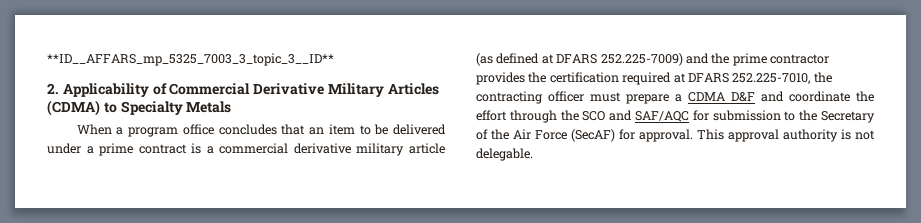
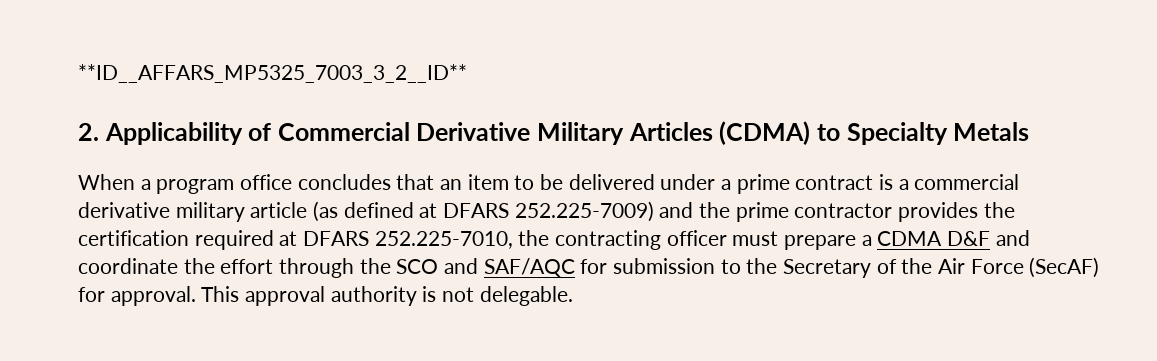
[47,53,334,66] **ID__AFFARS_mp_5325_7003_3_topic_3__ID** -> [78,64,467,83] **ID__AFFARS_MP5325_7003_3_2__ID**

